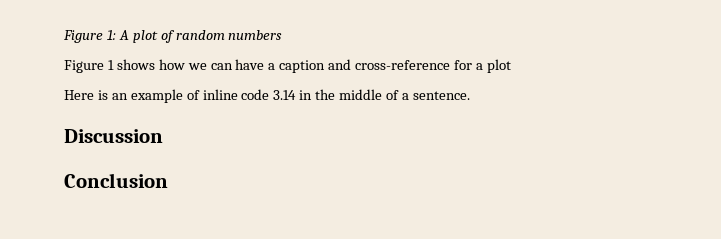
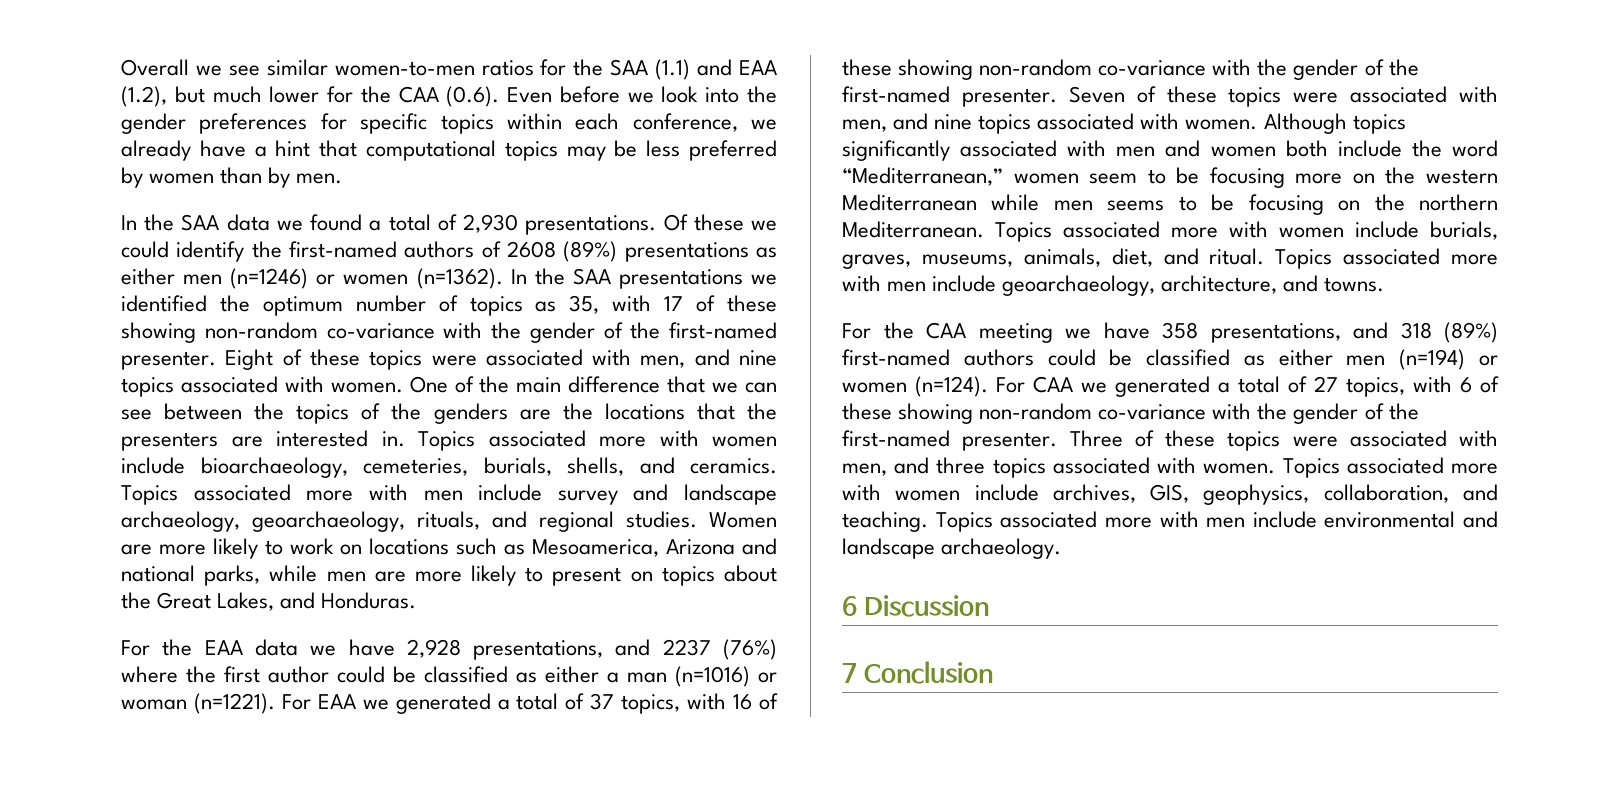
[63,30,283,43] [64,59,511,73] [64,89,470,103] Figure 1: A plot of random numbers // Figure 1 shows how we can have a caption and cross-reference for a plot // Here is an example of inline code 3.14 in the middle of a sentence. // -> [121,59,777,80] [121,86,777,107] [121,113,777,134] [121,140,777,161] [121,167,343,188] [121,214,778,235] [121,241,777,262] [121,268,778,289] [121,295,777,316] [121,322,777,343] [121,349,777,370] [121,376,777,397] [121,403,777,424] [121,430,777,451] [121,457,777,478] [121,484,777,505] [121,511,777,532] [121,538,777,559] [121,565,777,586] [121,592,417,611] [121,639,777,660] [121,666,777,687] [121,693,778,714] [842,59,1419,80] [842,86,1498,107] [842,113,1406,134] [842,140,1498,161] [842,167,1498,188] [842,194,1498,215] [842,221,1498,242] [842,248,1498,269] [842,275,1385,296] [842,322,1498,343] [842,349,1498,370] [842,376,1499,397] [842,403,1419,424] [842,430,1498,451] [842,457,1498,478] [842,484,1498,505] [842,511,1498,532] [842,538,1062,559] [842,596,857,616] Overall we see similar women-to-men ratios for the SAA (1.1) and EAA (1.2), but much lower for the CAA (0.6). Even before we look into the gender preferences for specific topics within each conference, we already have a hint that computational topics may be less preferred by women than by men. // In the SAA data we found a total of 2,930 presentations. Of these we could identify the first-named authors of 2608 (89%) presentations as either men (n=1246) or women (n=1362). In the SAA presentations we identified the optimum number of topics as 35, with 17 of these showing non-random co-variance with the gender of the first-named presenter. Eight of these topics were associated with men, and nine topics associated with women. One of the main difference that we can see between the topics of the genders are the locations that the presenters are interested in. Topics associated more with women include bioarchaeology, cemeteries, burials, shells, and ceramics. Topics associated more with men include survey and landscape archaeology, geoarchaeology, rituals, and regional studies. Women are more likely to work on locations such as Mesoamerica, Arizona and national parks, while men are more likely to present on topics about the Great Lakes, and Honduras. // For the EAA data we have 2,928 presentations, and 2237 (76%) where the first author could be classified as either a man (n=1016) or woman (n=1221). For EAA we generated a total of 37 topics, with 16 of these showing non-random co-variance with the gender of the first-named presenter. Seven of these topics were associated with men, and nine topics associated with women. Although topics significantly associated with men and women both include the word “Mediterranean,” women seem to be focusing more on the western Mediterranean while men seems to be focusing on the northern Mediterranean. Topics associated more with women include burials, graves, museums, animals, diet, and ritual. Topics associated more with men include geoarchaeology, architecture, and towns. // For the CAA meeting we have 358 presentations, and 318 (89%) first-named authors could be classified as either men (n=194) or women (n=124). For CAA we generated a total of 27 topics, with 6 of these showing non-random co-variance with the gender of the first-named presenter. Three of these topics were associated with men, and three topics associated with women. Topics associated more with women include archives, GIS, geophysics, collaboration, and teaching. Topics associated more with men include environmental and landscape archaeology. // 6
(163, 136) none -> [842,663,857,683] 7

